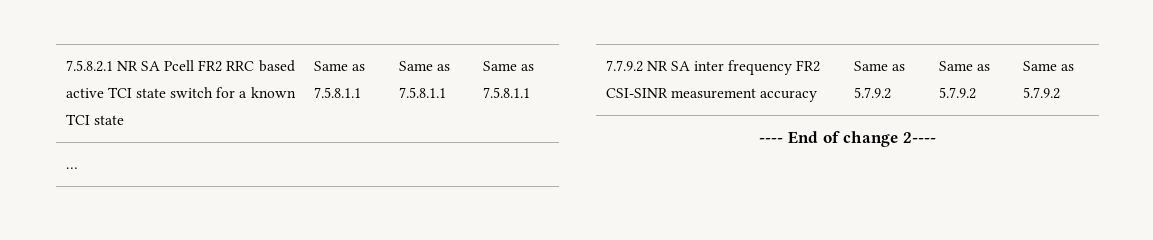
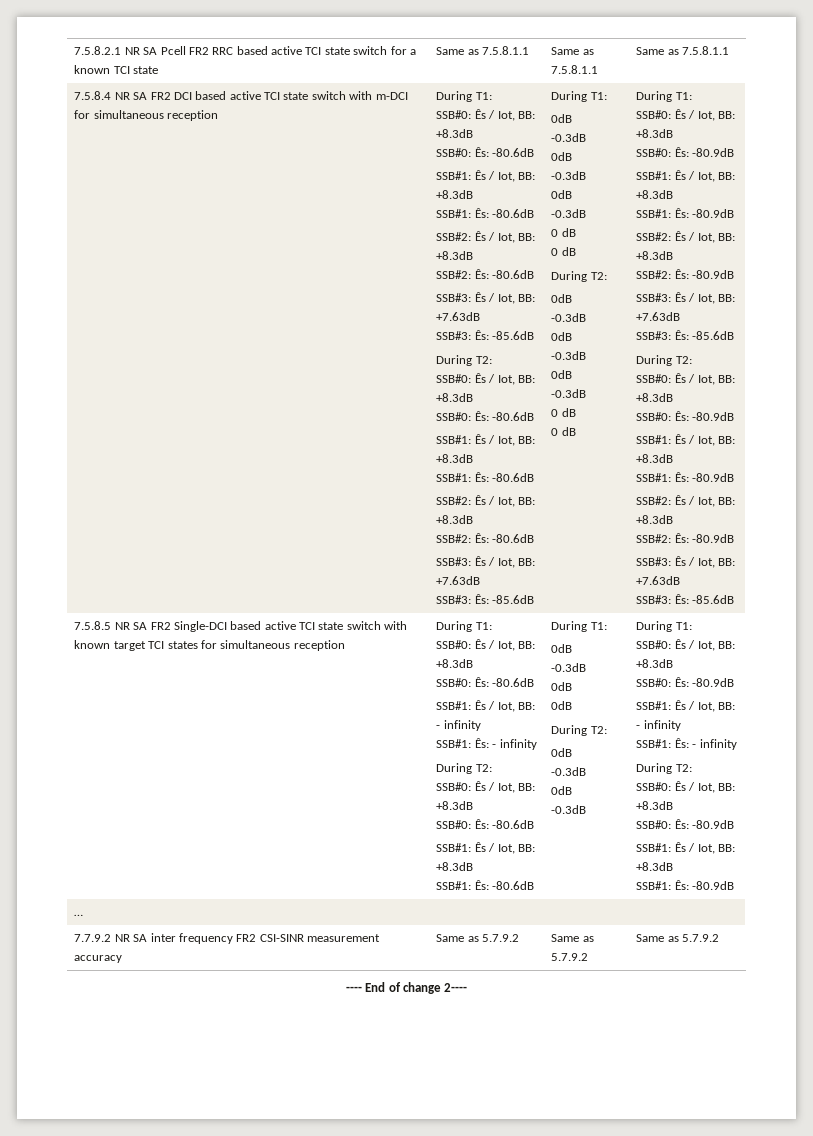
(530, 92) none -> [74,91,408,100] [74,110,219,121] [436,91,492,102] [436,109,535,121] [436,129,474,138] [436,147,535,157] [436,170,535,182] [436,190,474,199] [436,208,535,218] [436,231,535,243] [436,251,474,260] [436,269,535,279] [436,292,535,304] [436,312,481,321] [436,330,535,340] [436,355,492,366] [436,373,535,385] [436,393,474,402] [436,411,535,421] [436,434,535,446] [436,454,474,463] [436,472,535,482] [436,495,535,507] [436,515,474,524] [436,533,535,543] [436,556,535,568] [436,576,481,585] [436,594,535,604] [551,91,607,102] [551,114,573,123] [551,133,587,142] [551,152,573,161] [551,171,587,180] [551,190,573,199] [551,209,587,218] [551,228,576,237] [551,247,576,256] [551,271,607,282] [551,294,573,303] [551,313,587,322] [551,332,573,341] [551,351,587,360] [551,370,573,379] [551,389,587,398] [551,408,576,417] [551,427,576,436] [636,91,692,102] [636,109,735,121] [636,129,674,138] [636,147,735,157] [636,170,735,182] [636,190,674,199] [636,208,735,218] [636,231,735,243] [636,251,674,260] [636,269,735,279] [636,292,735,304] [636,312,681,321] [636,330,735,340] [636,355,692,366] [636,373,735,385] [636,393,674,402] [636,411,735,421] [636,434,735,446] [636,454,674,463] [636,472,735,482] [636,495,735,507] [636,515,674,524] [636,533,735,543] [636,556,735,568] [636,576,681,585] [636,594,735,604] [74,621,408,632] [74,640,345,651] [436,621,492,632] [436,639,535,651] [436,659,474,668] [436,677,535,687] [436,700,535,712] [436,720,481,731] [436,738,537,750] [436,763,492,774] [436,781,535,793] [436,801,474,810] [436,819,535,829] [436,842,535,854] [436,862,474,871] [436,880,535,890] [551,621,607,632] [551,644,573,653] [551,663,587,672] [551,682,573,691] [551,701,573,710] [551,725,607,736] [551,748,573,757] [551,767,587,776] [551,786,573,795] [551,805,587,814] [636,621,692,632] [636,639,735,651] [636,659,674,668] [636,677,735,687] [636,700,735,712] [636,720,681,731] [636,738,737,750] [636,763,692,774] [636,781,735,793] [636,801,674,810] [636,819,735,829] [636,842,735,854] [636,862,674,871] [636,880,735,890] // 7.5.8.4 NR SA FR2 DCI based active TCI state switch with m-DCI for simultaneous reception | During T1: // SSB#0: Ês / Iot, BB: +8.3dB // SSB#0: Ês: -80.6dB // SSB#1: Ês / Iot, BB: +8.3dB // SSB#1: Ês: -80.6dB // SSB#2: Ês / Iot, BB: +8.3dB // SSB#2: Ês: -80.6dB // SSB#3: Ês / Iot, BB: +7.63dB // SSB#3: Ês: -85.6dB // During T2: // SSB#0: Ês / Iot, BB: +8.3dB // SSB#0: Ês: -80.6dB // SSB#1: Ês / Iot, BB: +8.3dB // SSB#1: Ês: -80.6dB // SSB#2: Ês / Iot, BB: +8.3dB // SSB#2: Ês: -80.6dB // SSB#3: Ês / Iot, BB: +7.63dB // SSB#3: Ês: -85.6dB | During T1: // 0dB // -0.3dB // 0dB // -0.3dB // 0dB // -0.3dB // 0 dB // 0 dB // During T2: // 0dB // -0.3dB // 0dB // -0.3dB // 0dB // -0.3dB // 0 dB // 0 dB | During T1: // SSB#0: Ês / Iot, BB: +8.3dB // SSB#0: Ês: -80.9dB // SSB#1: Ês / Iot, BB: +8.3dB // SSB#1: Ês: -80.9dB // SSB#2: Ês / Iot, BB: +8.3dB // SSB#2: Ês: -80.9dB // SSB#3: Ês / Iot, BB: +7.63dB // SSB#3: Ês: -85.6dB // During T2: // SSB#0: Ês / Iot, BB: +8.3dB // SSB#0: Ês: -80.9dB // SSB#1: Ês / Iot, BB: +8.3dB // SSB#1: Ês: -80.9dB // SSB#2: Ês / Iot, BB: +8.3dB // SSB#2: Ês: -80.9dB // SSB#3: Ês / Iot, BB: +7.63dB // SSB#3: Ês: -85.6dB // 7.5.8.5 NR SA FR2 Single-DCI based active TCI state switch with known target TCI states for simultaneous reception | During T1: // SSB#0: Ês / Iot, BB: +8.3dB // SSB#0: Ês: -80.6dB // SSB#1: Ês / Iot, BB: - infinity // SSB#1: Ês: - infinity // During T2: // SSB#0: Ês / Iot, BB: +8.3dB // SSB#0: Ês: -80.6dB // SSB#1: Ês / Iot, BB: +8.3dB // SSB#1: Ês: -80.6dB | During T1: // 0dB // -0.3dB // 0dB // 0dB // During T2: // 0dB // -0.3dB // 0dB // -0.3dB | During T1: // SSB#0: Ês / Iot, BB: +8.3dB // SSB#0: Ês: -80.9dB // SSB#1: Ês / Iot, BB: - infinity // SSB#1: Ês: - infinity // During T2: // SSB#0: Ês / Iot, BB: +8.3dB // SSB#0: Ês: -80.9dB // SSB#1: Ês / Iot, BB: +8.3dB // SSB#1: Ês: -80.9dB

